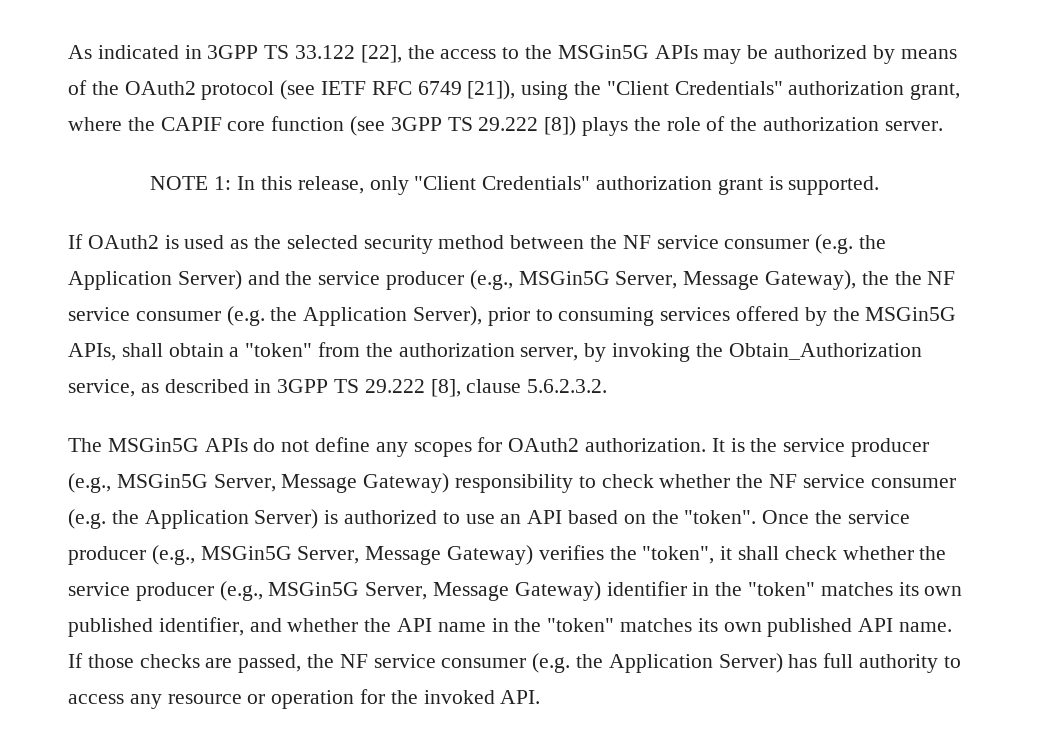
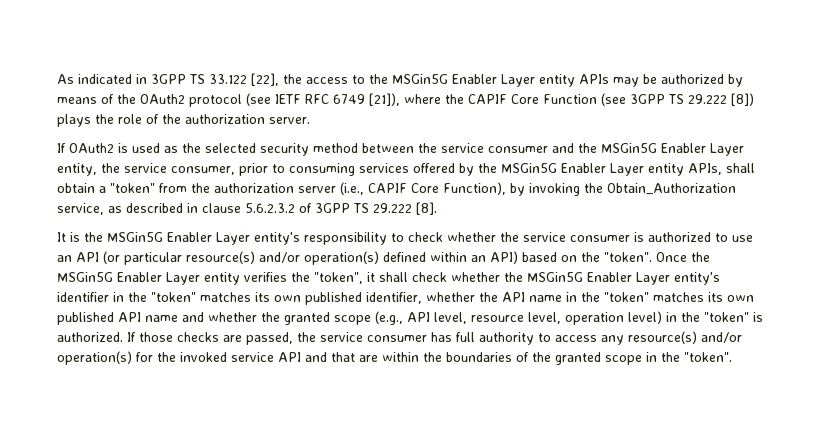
(649, 52) none -> [452,74,575,87] Enabler Layer entity
[521,81,961,100] using the "Client Credentials" authorization grant, -> (400, 99) none
[227,116,345,131] core function -> [511,94,597,104] Core Function
[150,176,880,195] // NOTE 1: In this release, only "Client Credentials" authorization grant is supported. -> (310, 120) none
[622,234,887,254] [68,270,956,290] [68,306,483,326] NF service consumer (e.g. the Application Server) and the service producer (e.g., MSGin5G Server, Message Gateway), the the NF service consumer (e.g. the Application Server), -> [441,143,744,156] [57,163,235,176] service consumer and the MSGin5G Enabler Layer entity, the service consumer,
(957, 314) none -> [561,163,684,176] Enabler Layer entity
[520,347,579,361] server, -> [298,182,506,195] server (i.e., CAPIF Core Function),
[277,379,608,397] [68,437,930,457] [68,473,450,493] 3GPP TS 29.222 [8], clause 5.6.2.3.2. // The MSGin5G APIs do not define any scopes for OAuth2 authorization. It is the service producer (e.g., MSGin5G Server, Message Gateway) -> [202,202,437,215] [57,232,300,245] clause 5.6.2.3.2 of 3GPP TS 29.222 [8]. // It is the MSGin5G Enabler Layer entity's
[769,474,956,488] [68,509,319,529] NF service consumer (e.g. the Application Server) -> [523,232,630,242] service consumer
(563, 517) none -> [103,251,518,265] (or particular resource(s) and/or operation(s) defined within an API)
[847,510,910,524] [68,545,534,565] service producer (e.g., MSGin5G Server, Message Gateway) -> [57,272,240,285] MSGin5G Enabler Layer entity
[68,581,601,601] service producer (e.g., MSGin5G Server, Message Gateway) -> [527,272,720,285] MSGin5G Enabler Layer entity's
[249,618,282,632] and -> (422, 298) none
[899,622,953,632] name. -> [145,311,763,325] [57,332,123,342] name and whether the granted scope (e.g., API level, resource level, operation level) in the "token" is authorized.
[339,653,783,673] NF service consumer (e.g. the Application Server) -> [320,332,427,342] service consumer
[167,689,541,709] resource or operation for the invoked API. -> [628,331,742,344] [57,351,732,365] resource(s) and/or operation(s) for the invoked service API and that are within the boundaries of the granted scope in the "token".

